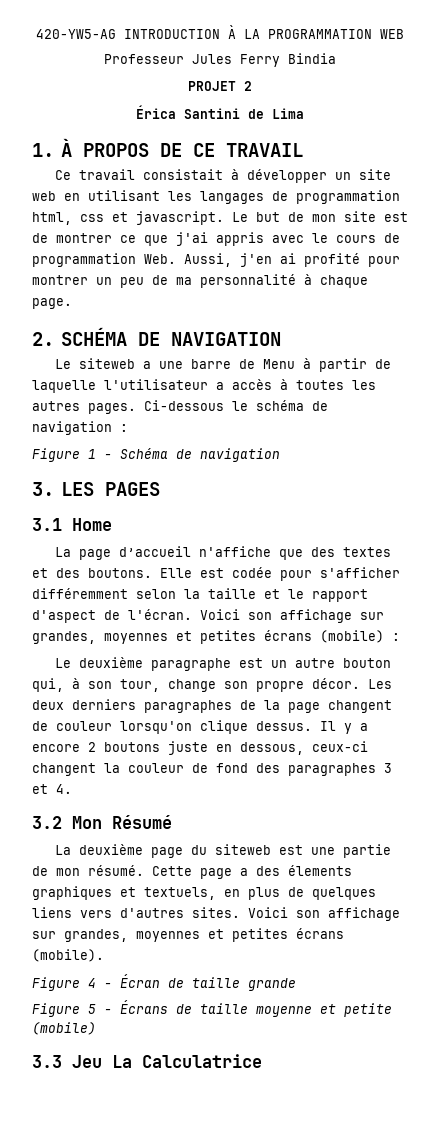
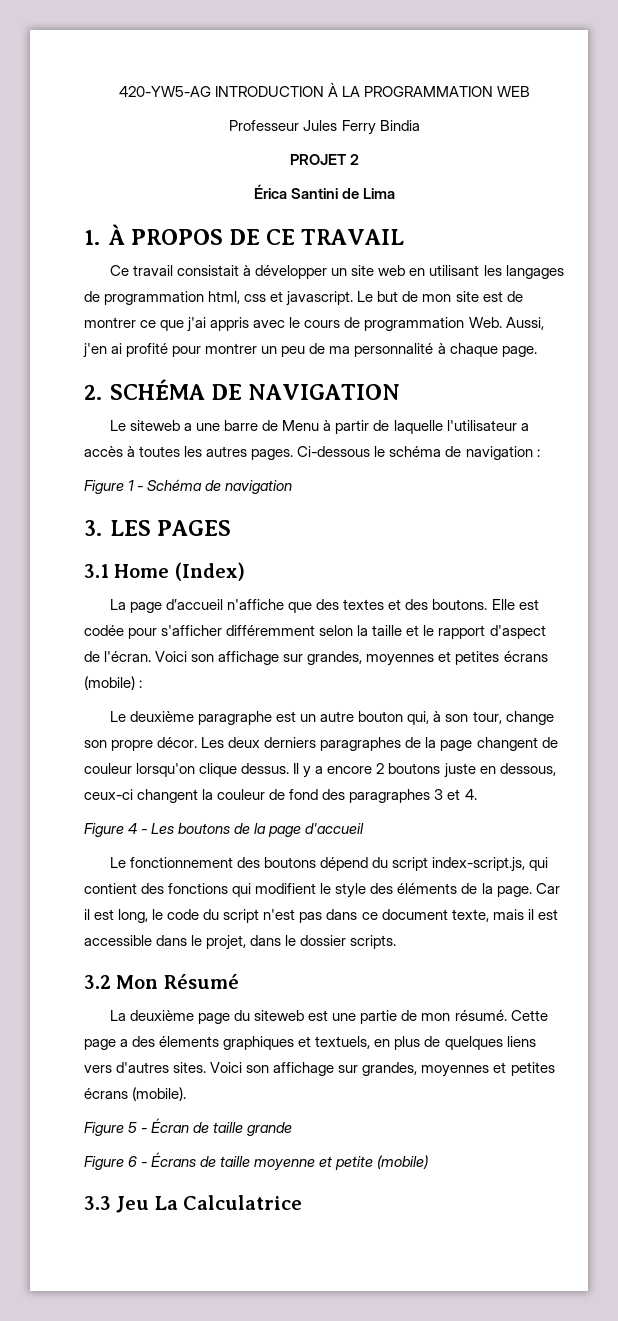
(112, 524) none -> [174,562,245,581] (Index)
(72, 789) none -> [84,823,365,837] [110,857,549,872] [84,883,560,898] [84,909,558,923] [84,935,397,950] // Figure 4 - Les boutons de la page d'accueil // Le fonctionnement des boutons dépend du script index-script.js, qui contient des fonctions qui modifient le style des éléments de la page. Car il est long, le code du script n'est pas dans ce document texte, mais il est accessible dans le projet, dans le dossier scripts.
[88,978,96,988] 4 -> [128,1122,138,1133] 5
[88,1004,96,1014] 5 -> [128,1156,138,1167] 6

